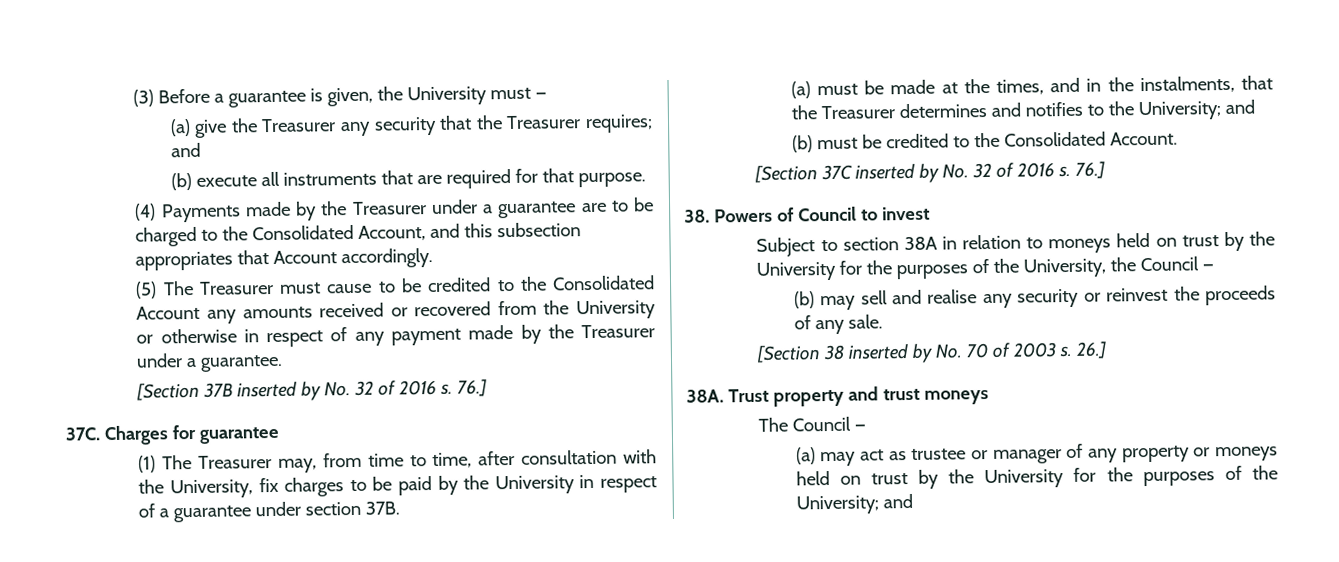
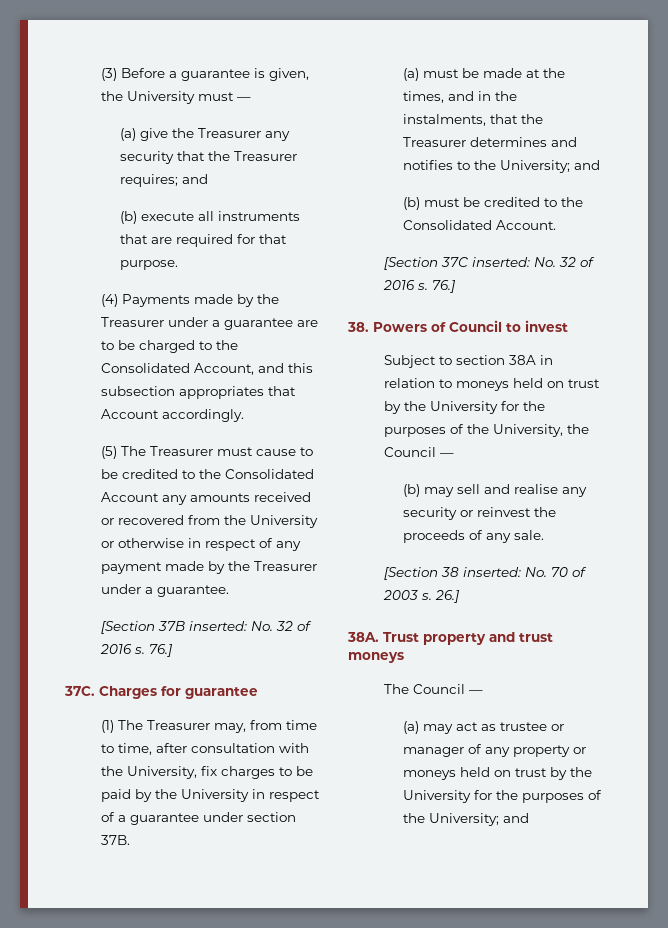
[237,381,322,401] inserted by -> [189,621,248,631] inserted:
[855,163,940,183] inserted by -> [472,257,531,267] inserted:
[848,343,934,363] inserted by -> [463,567,522,577] inserted:

